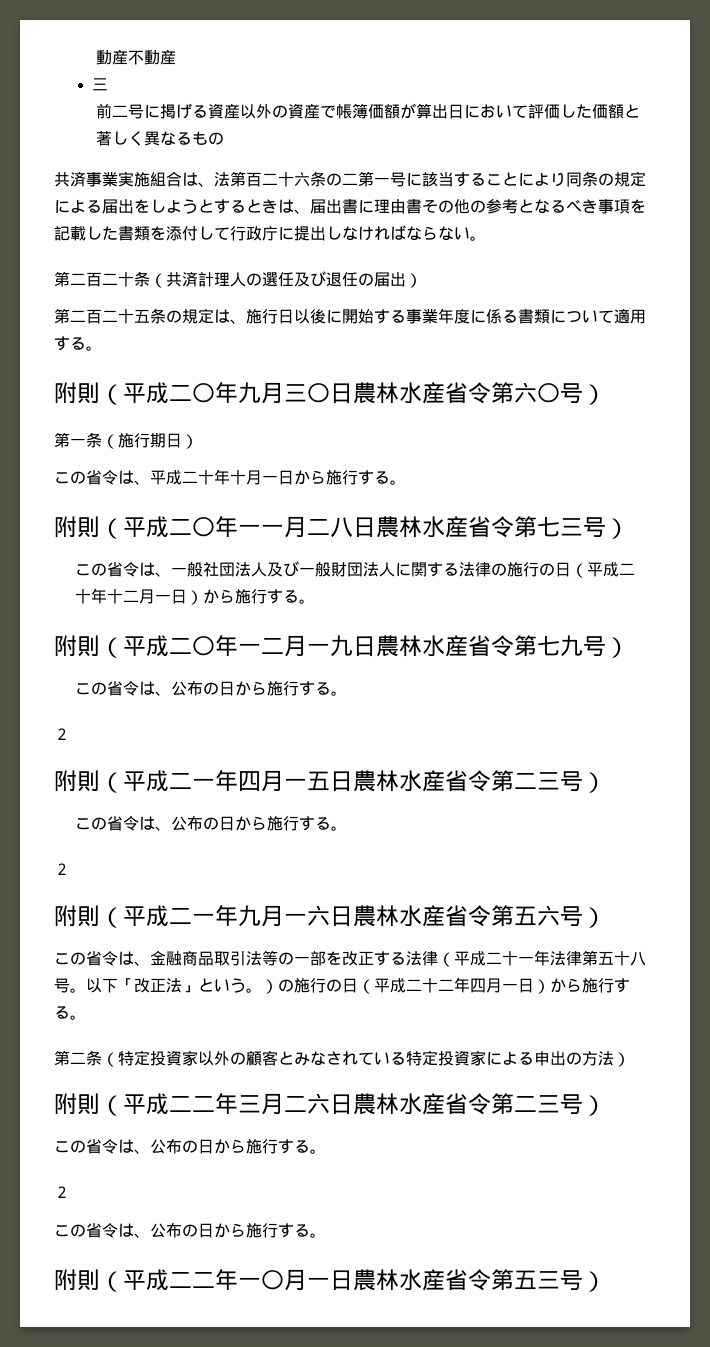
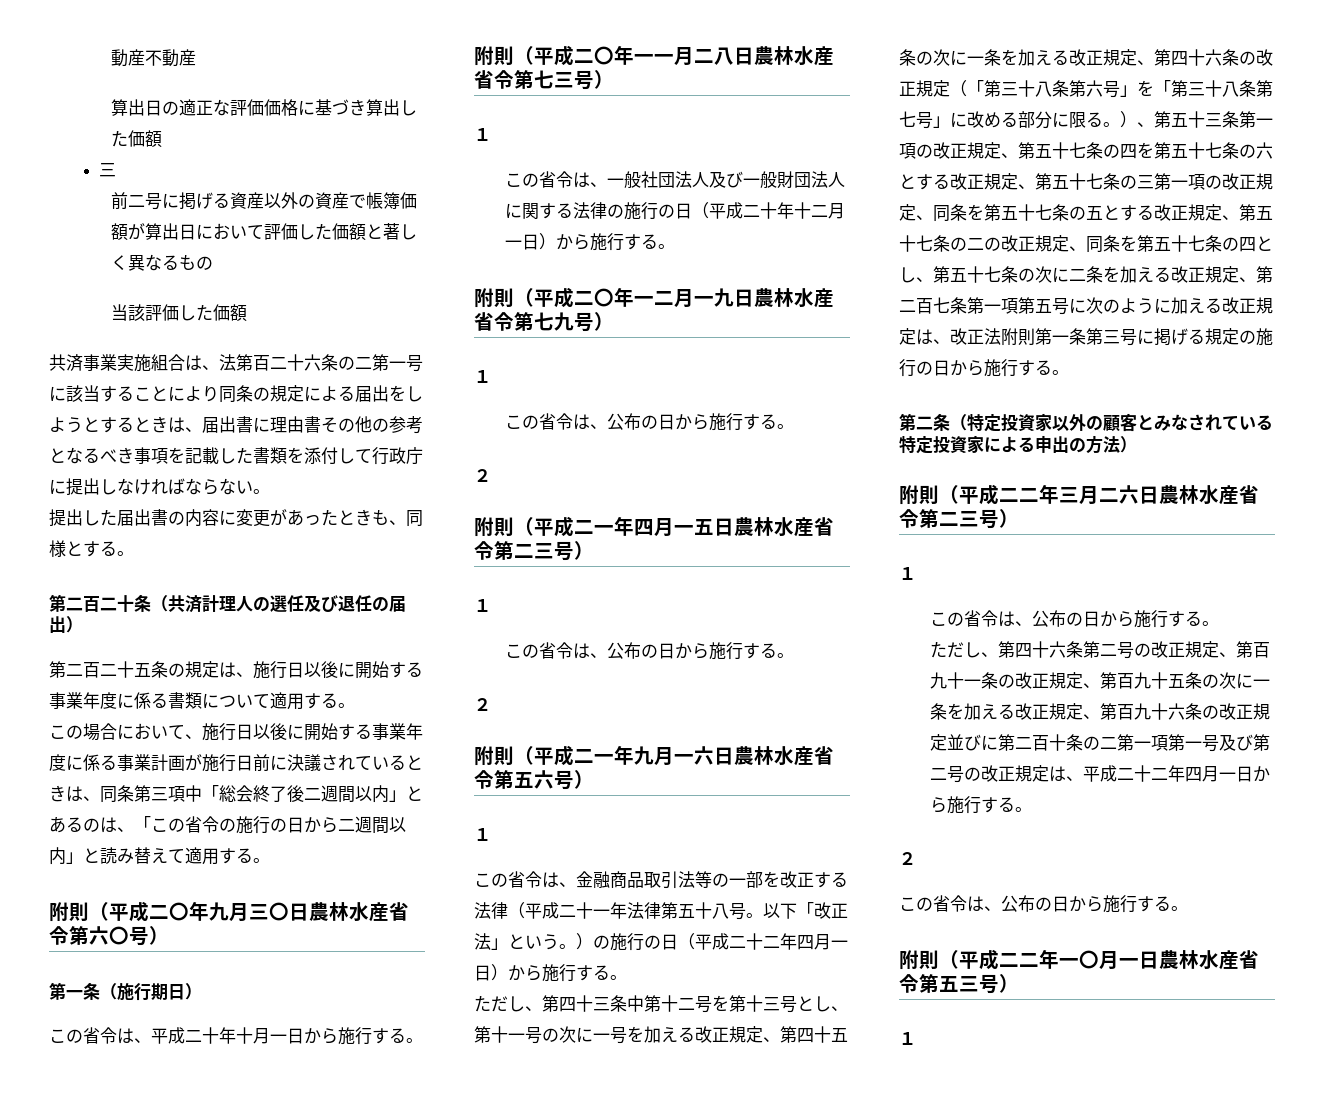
(176, 57) none -> [111,99,418,116] [111,130,163,147] // 算出日の適正な評価価格に基づき算出した価額
(224, 138) none -> [111,304,248,321] // 当該評価した価額
(486, 238) none -> [49,509,423,527] [49,540,134,557] // 提出した届出書の内容に変更があったときも、同様とする。
(102, 348) none -> [49,723,423,741] [49,754,423,772] [49,785,423,803] [49,816,406,834] [49,847,270,865] // この場合において、施行日以後に開始する事業年度に係る事業計画が施行日前に決議されているときは、同条第三項中「総会終了後二週間以内」とあるのは、「この省令の施行の日から二週間以内」と読み替えて適用する。
(629, 528) none -> [474,128,491,141] // １
(629, 647) none -> [474,370,491,383] // １
(606, 782) none -> [474,599,491,612] // １
(606, 917) none -> [474,828,491,841] // １
(86, 1017) none -> [474,995,848,1013] [474,1026,848,1044] [899,49,1273,66] [899,80,1273,98] [899,111,1273,129] [899,142,1273,159] [899,173,1273,190] [899,204,1273,222] [899,235,1273,253] [899,266,1273,283] [899,297,1273,315] [899,328,1273,346] [899,359,1069,377] // ただし、第四十三条中第十二号を第十三号とし、第十一号の次に一号を加える改正規定、第四十五条の次に一条を加える改正規定、第四十六条の改正規定（「第三十八条第六号」を「第三十八条第七号」に改める部分に限る。）、第五十三条第一項の改正規定、第五十七条の四を第五十七条の六とする改正規定、第五十七条の三第一項の改正規定、同条を第五十七条の五とする改正規定、第五十七条の二の改正規定、同条を第五十七条の四とし、第五十七条の次に二条を加える改正規定、第二百七条第一項第五号に次のように加える改正規定は、改正法附則第一条第三号に掲げる規定の施行の日から施行する。
[54,1138,326,1154] // この省令は、公布の日から施行する。 -> [899,567,916,580] [930,610,1220,628] [930,641,1271,659] [930,672,1271,689] [930,703,1271,720] [930,734,1271,752] [930,765,1271,783] [930,796,1033,814] // １ // この省令は、公布の日から施行する。 // ただし、第四十六条第二号の改正規定、第百九十一条の改正規定、第百九十五条の次に一条を加える改正規定、第百九十六条の改正規定並びに第二百十条の二第一項第一号及び第二号の改正規定は、平成二十二年四月一日から施行する。
(606, 1281) none -> [899,1032,916,1045] // １

